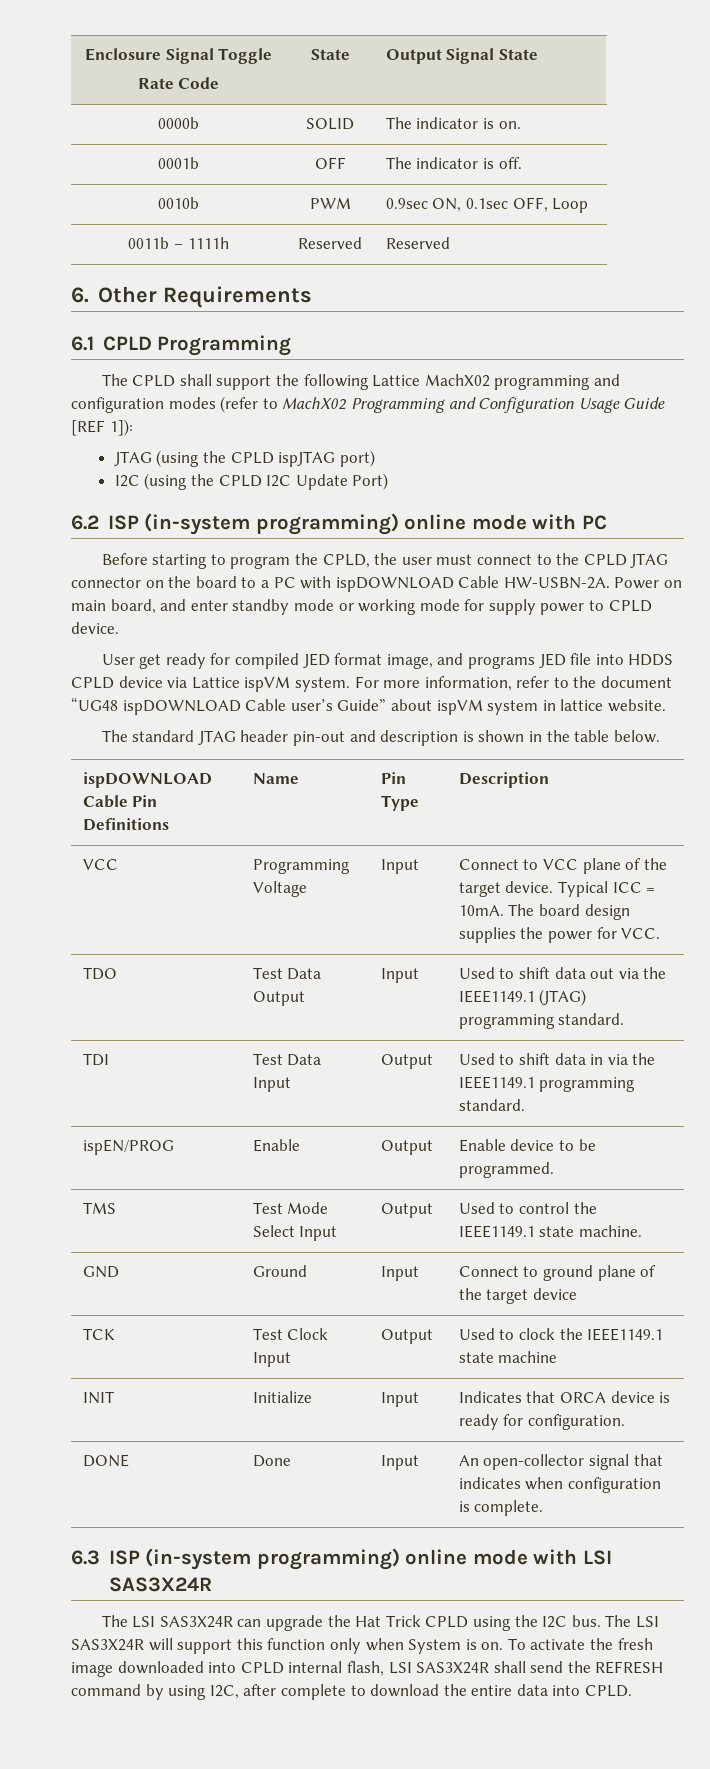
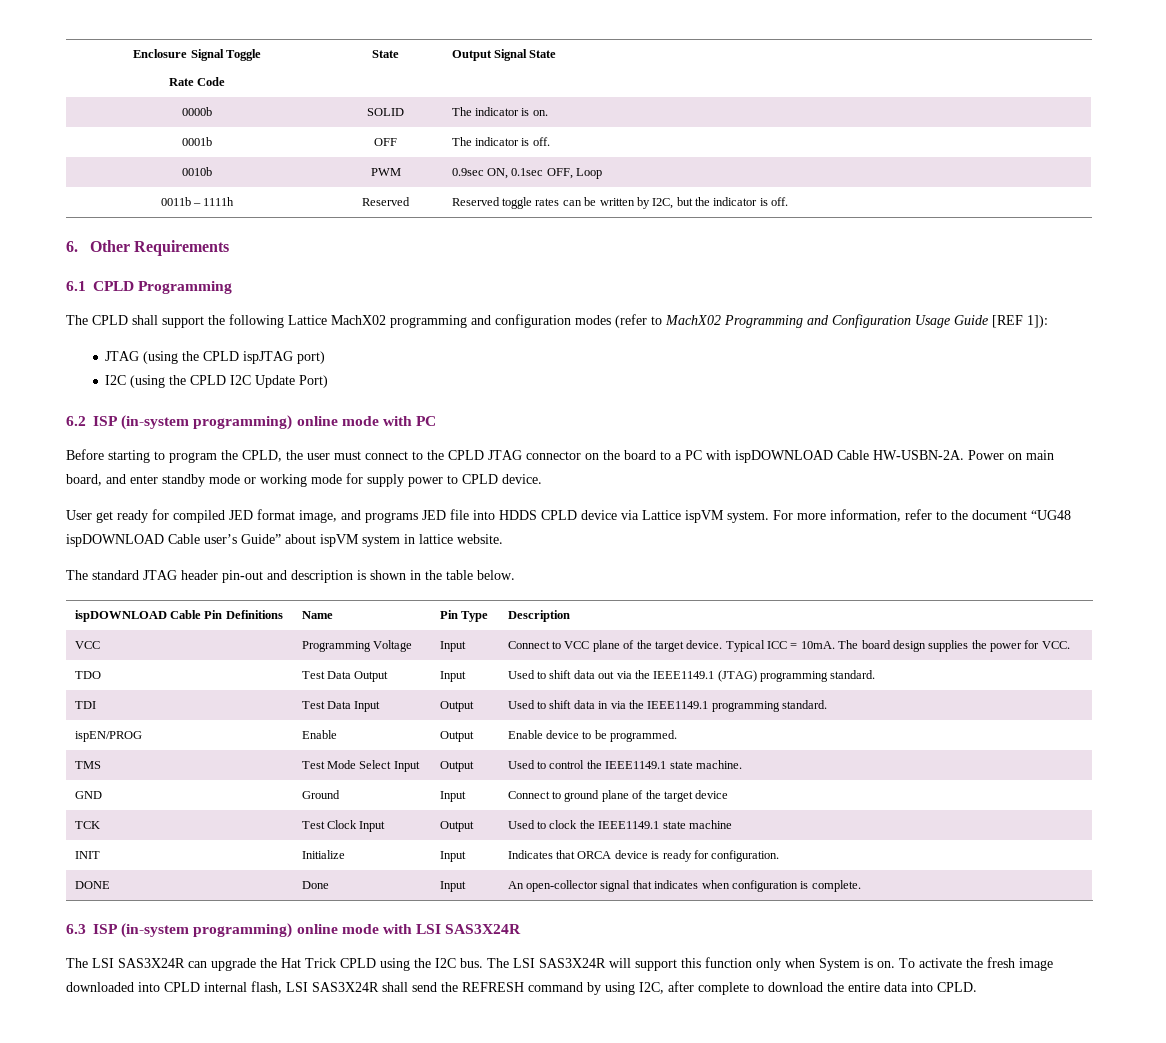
(450, 243) none -> [502,197,789,209] toggle rates can be written by I2C, but the indicator is off.

